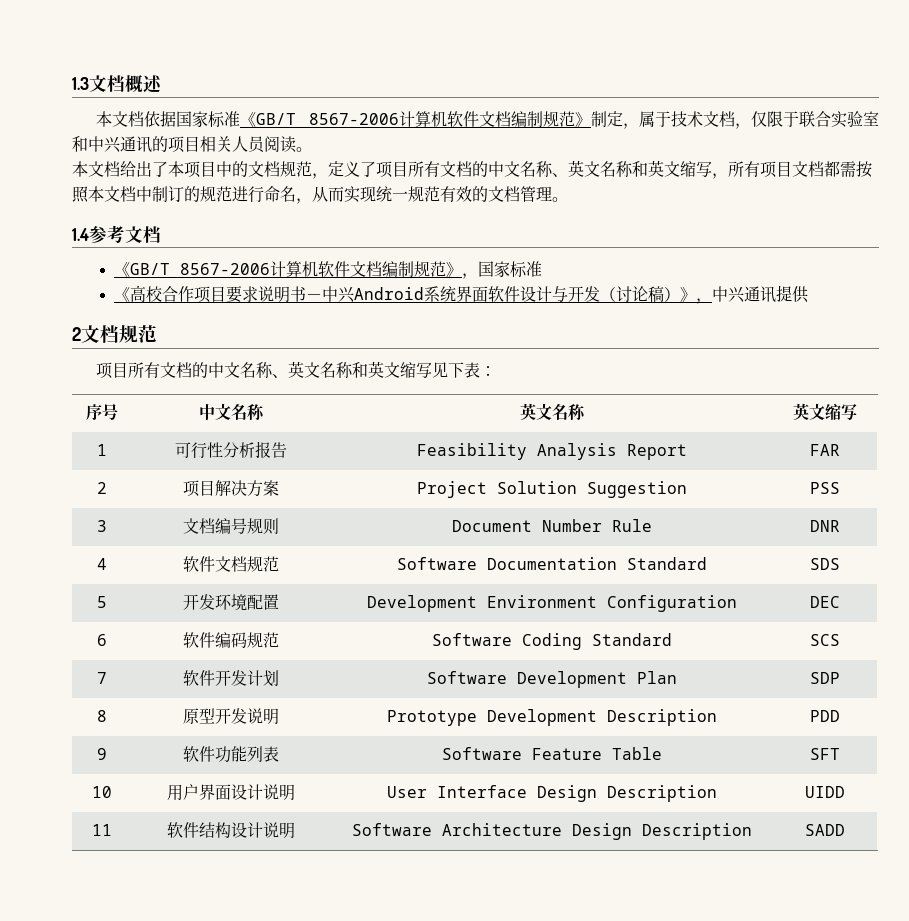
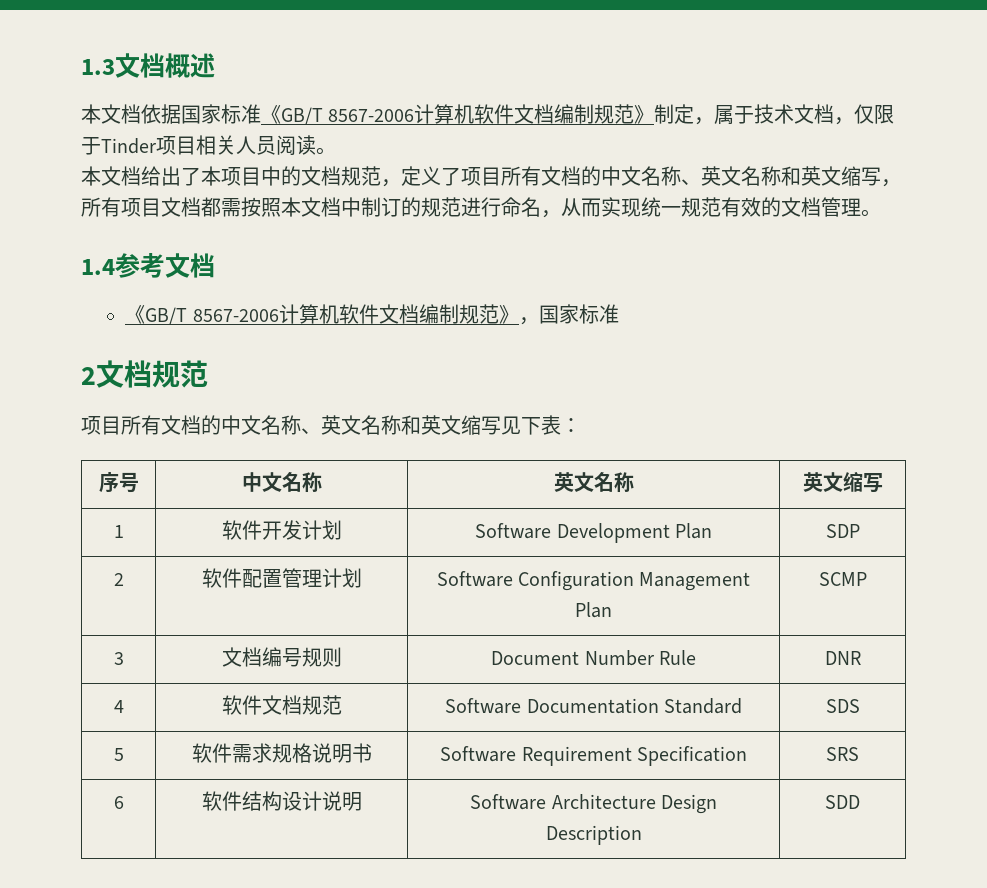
[799,111,879,128] [72,136,168,153] 联合实验室和中兴通讯的 -> [101,138,156,154] Tinder
[114,285,810,304] // 《高校合作项目要求说明书－中兴Android系统界面软件设计与开发（讨论稿）》，中兴通讯提供 -> (619, 314) none
[175,441,287,459] [416,443,687,460] [809,444,840,456] [96,482,107,494] [183,480,279,497] [416,481,687,498] [809,482,840,494] 可行性分析报告 | Feasibility Analysis Report | FAR // 2 | 项目解决方案 | Project Solution Suggestion | PSS -> [221,520,342,540] [475,523,712,543] [825,524,860,538] [113,573,124,586] [201,568,362,588] [436,571,751,591] [575,602,612,618] [818,572,867,586] 软件开发计划 | Software Development Plan | SDP // 2 | 软件配置管理计划 | Software Configuration Management Plan | SCMP
[183,594,279,611] [366,595,737,612] [809,596,840,608] [96,634,107,646] [183,632,279,648] [431,633,672,650] [809,634,840,646] [96,672,107,684] [183,670,279,687] [426,671,677,688] [809,672,840,684] [96,710,107,722] [183,708,279,725] [386,709,717,726] [809,710,840,722] [96,748,107,760] [183,746,279,763] [441,747,662,760] [809,748,840,760] [91,786,112,798] [167,784,295,801] [386,785,717,802] [804,786,845,798] [91,824,112,836] 开发环境配置 | Development Environment Configuration | DEC // 6 | 软件编码规范 | Software Coding Standard | SCS // 7 | 软件开发计划 | Software Development Plan | SDP // 8 | 原型开发说明 | Prototype Development Description | PDD // 9 | 软件功能列表 | Software Feature Table | SFT // 10 | 用户界面设计说明 | User Interface Design Description | UIDD // 11 -> [191,743,372,763] [440,746,747,766] [826,747,859,761] [113,796,124,809] 软件需求规格说明书 | Software Requirement Specification | SRS // 6
[804,824,845,836] SADD -> [825,795,860,809] SDD

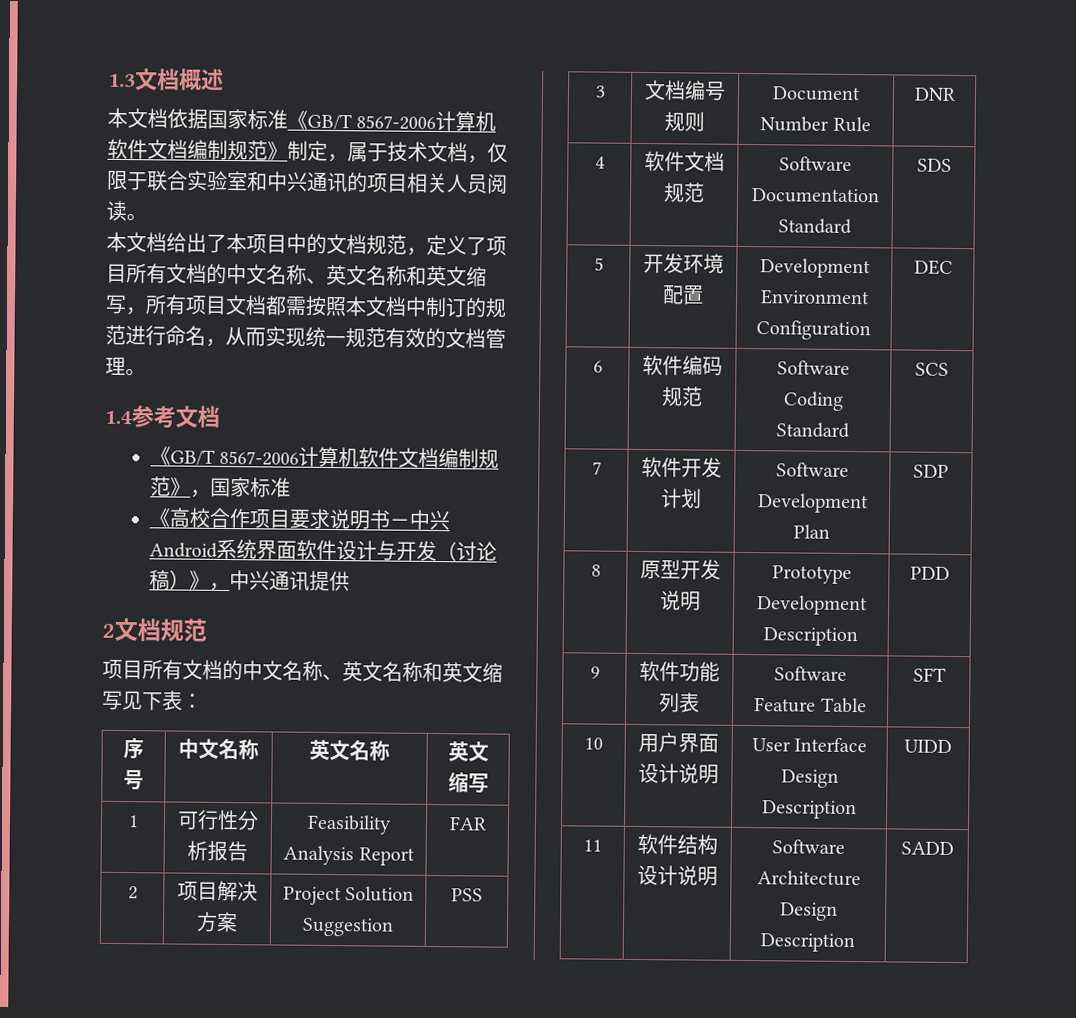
[101,138,156,154] Tinder -> [147,170,368,193] 联合实验室和中兴通讯的
(619, 314) none -> [148,507,450,531] [148,538,497,562] [148,569,350,592] // 《高校合作项目要求说明书－中兴Android系统界面软件设计与开发（讨论稿）》，中兴通讯提供
[221,520,342,540] [475,523,712,543] [825,524,860,538] [113,573,124,586] [201,568,362,588] [436,571,751,591] [575,602,612,618] [818,572,867,586] 软件开发计划 | Software Development Plan | SDP // 2 | 软件配置管理计划 | Software Configuration Management Plan | SCMP -> [177,809,259,831] [187,840,248,862] [307,814,392,835] [283,845,415,866] [448,816,487,831] [127,886,138,900] [177,880,258,902] [196,911,238,933] [282,886,415,906] [302,917,394,937] [451,888,483,902] 可行性分析报告 | Feasibility Analysis Report | FAR // 2 | 项目解决方案 | Project Solution Suggestion | PSS
[191,743,372,763] [440,746,747,766] [826,747,859,761] [113,796,124,809] 软件需求规格说明书 | Software Requirement Specification | SRS // 6 -> [643,253,724,274] [662,285,704,305] [759,258,871,279] [759,289,870,306] [756,320,871,341] [913,259,953,275] [592,360,603,373] [642,354,723,376] [661,386,703,407] [777,360,850,375] [782,391,844,411] [776,422,850,438] [915,362,949,376] [591,461,602,475] [641,456,722,478] [661,488,702,509] [776,462,849,477] [756,493,869,514] [793,524,830,539] [913,464,949,478] [590,564,601,577] [640,559,721,580] [660,590,701,611] [771,565,852,585] [756,595,868,616] [763,627,858,647] [910,566,950,580] [589,666,600,679] [639,660,720,682] [659,692,700,713] [774,666,847,681] [754,697,867,714] [912,667,946,682] [584,737,603,750] [638,732,719,753] [638,762,719,784] [751,737,868,753] [780,769,839,788] [762,800,857,820] [904,739,952,753] [583,839,602,852] 开发环境配置 | Development Environment Configuration | DEC // 6 | 软件编码规范 | Software Coding Standard | SCS // 7 | 软件开发计划 | Software Development Plan | SDP // 8 | 原型开发说明 | Prototype Development Description | PDD // 9 | 软件功能列表 | Software Feature Table | SFT // 10 | 用户界面设计说明 | User Interface Design Description | UIDD // 11
[825,795,860,809] SDD -> [900,841,954,856] SADD

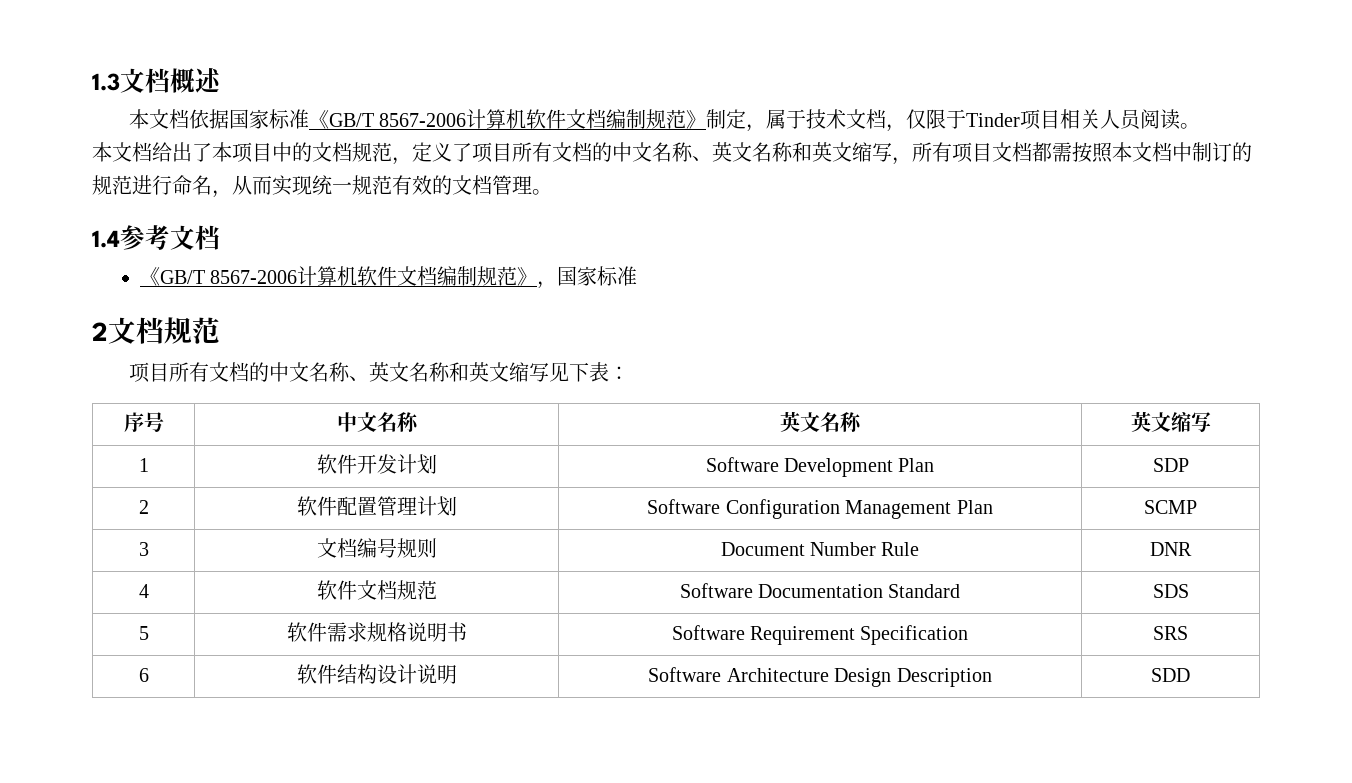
[147,170,368,193] 联合实验室和中兴通讯的 -> [966,113,1021,127] Tinder
[148,507,450,531] [148,538,497,562] [148,569,350,592] // 《高校合作项目要求说明书－中兴Android系统界面软件设计与开发（讨论稿）》，中兴通讯提供 -> (638, 276) none
[177,809,259,831] [187,840,248,862] [307,814,392,835] [283,845,415,866] [448,816,487,831] [127,886,138,900] [177,880,258,902] [196,911,238,933] [282,886,415,906] [302,917,394,937] [451,888,483,902] 可行性分析报告 | Feasibility Analysis Report | FAR // 2 | 项目解决方案 | Project Solution Suggestion | PSS -> [316,454,437,474] [705,457,935,477] [1152,458,1189,472] [138,500,149,514] [296,496,457,516] [647,499,993,519] [1144,500,1197,514] 软件开发计划 | Software Development Plan | SDP // 2 | 软件配置管理计划 | Software Configuration Management Plan | SCMP
[643,253,724,274] [662,285,704,305] [759,258,871,279] [759,289,870,306] [756,320,871,341] [913,259,953,275] [592,360,603,373] [642,354,723,376] [661,386,703,407] [777,360,850,375] [782,391,844,411] [776,422,850,438] [915,362,949,376] [591,461,602,475] [641,456,722,478] [661,488,702,509] [776,462,849,477] [756,493,869,514] [793,524,830,539] [913,464,949,478] [590,564,601,577] [640,559,721,580] [660,590,701,611] [771,565,852,585] [756,595,868,616] [763,627,858,647] [910,566,950,580] [589,666,600,679] [639,660,720,682] [659,692,700,713] [774,666,847,681] [754,697,867,714] [912,667,946,682] [584,737,603,750] [638,732,719,753] [638,762,719,784] [751,737,868,753] [780,769,839,788] [762,800,857,820] [904,739,952,753] [583,839,602,852] 开发环境配置 | Development Environment Configuration | DEC // 6 | 软件编码规范 | Software Coding Standard | SCS // 7 | 软件开发计划 | Software Development Plan | SDP // 8 | 原型开发说明 | Prototype Development Description | PDD // 9 | 软件功能列表 | Software Feature Table | SFT // 10 | 用户界面设计说明 | User Interface Design Description | UIDD // 11 -> [286,622,467,642] [671,625,969,645] [1153,626,1188,640] [138,668,149,682] 软件需求规格说明书 | Software Requirement Specification | SRS // 6
[900,841,954,856] SADD -> [1151,668,1190,682] SDD

